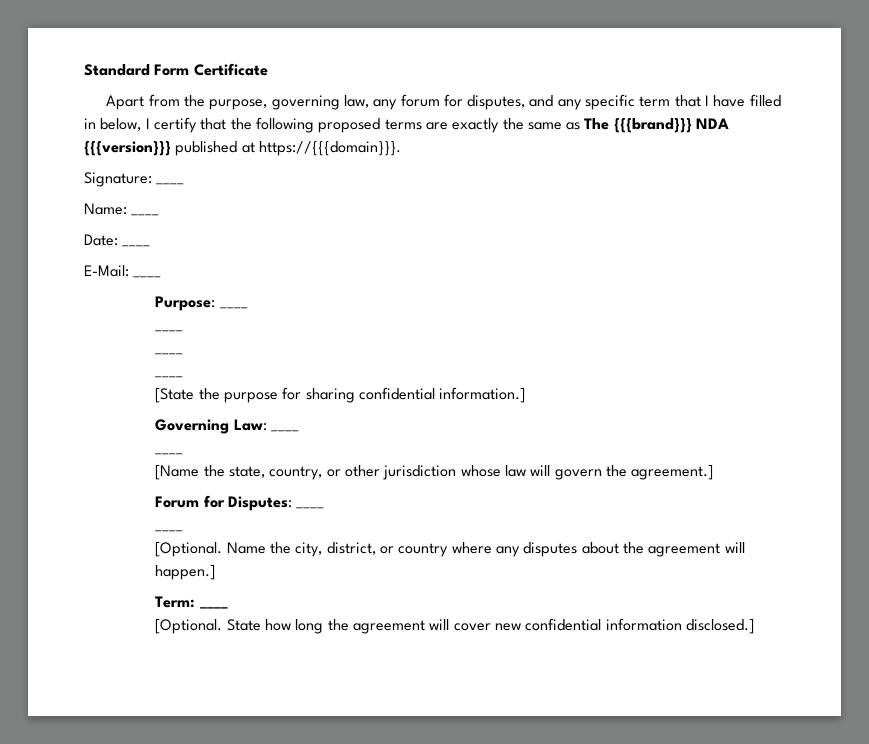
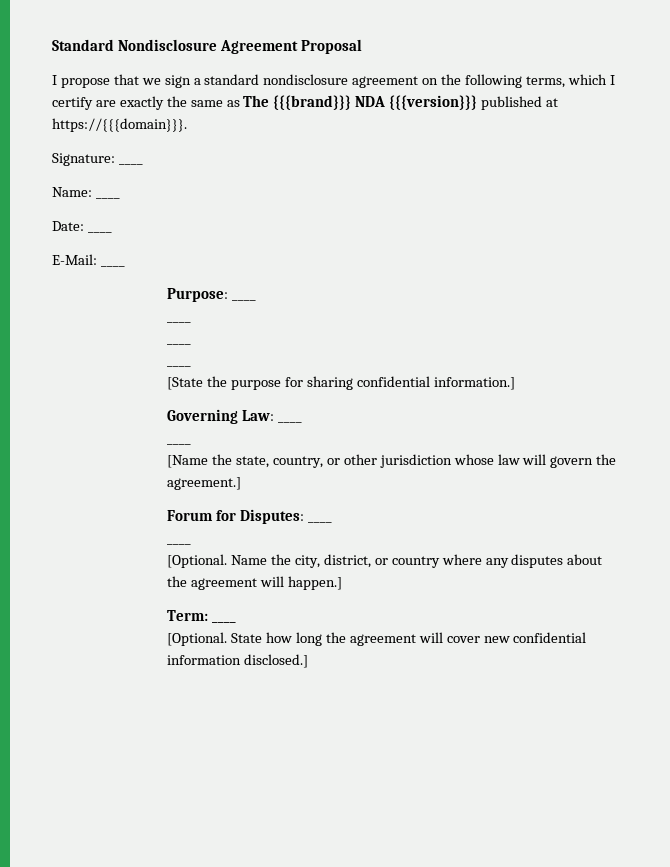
[154,63,268,76] [106,94,781,110] [84,117,422,133] Form Certificate // Apart from the purpose, governing law, any forum for disputes, and any specific term that I have filled in below, I certify that the following proposed terms -> [117,39,362,54] [52,74,615,88] [52,97,93,110] Nondisclosure Agreement Proposal // I propose that we sign a standard nondisclosure agreement on the following terms, which I certify

